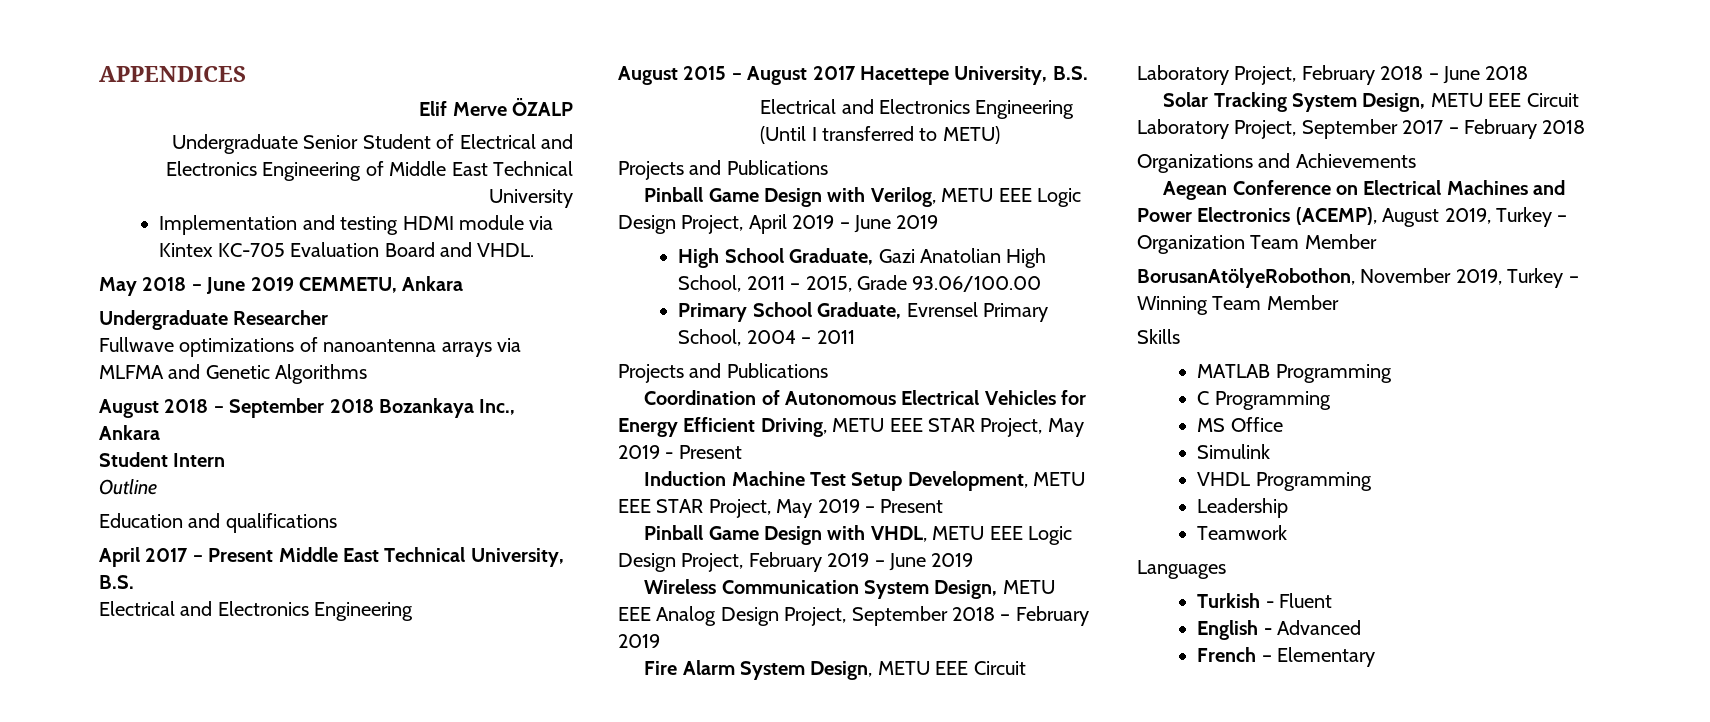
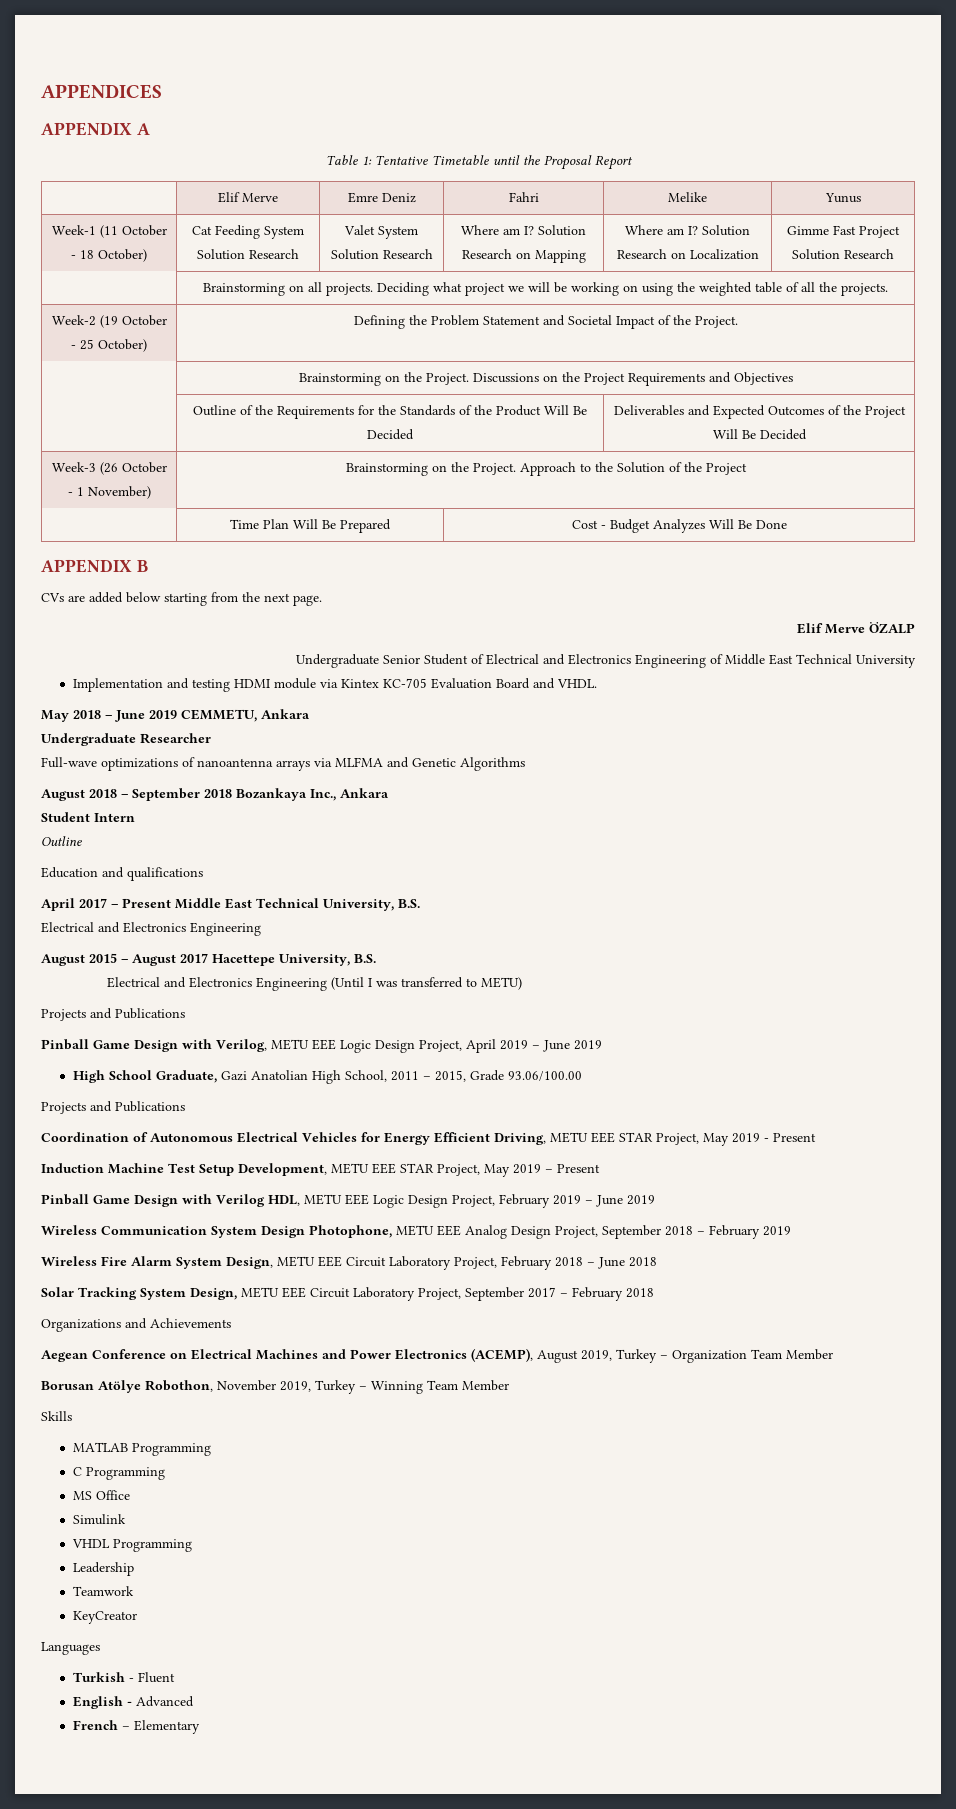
(246, 74) none -> [41,122,150,136] [325,155,633,170] [218,192,278,203] [347,192,416,203] [508,192,539,202] [668,192,707,202] [824,193,861,203] [51,225,167,238] [71,249,147,262] [192,225,304,239] [197,249,299,260] [344,225,418,239] [330,249,433,260] [461,225,586,236] [461,249,586,263] [625,225,750,236] [616,249,759,260] [787,225,900,238] [792,249,894,260] [203,282,888,296] [51,315,167,328] [71,339,147,352] [353,315,738,329] [298,372,793,386] [193,405,587,419] [367,429,414,440] [613,405,906,419] [712,429,807,440] [51,462,167,475] [67,486,151,499] [345,462,747,476] [230,519,391,533] [571,519,787,533] [41,559,148,573] [41,592,322,606] // APPENDIX A // Table 1: Tentative Timetable until the Proposal Report // | Elif Merve | Emre Deniz | Fahri | Melike | Yunus // Week-1 (11 October - 18 October) | Cat Feeding System Solution Research | Valet System Solution Research | Where am I? Solution Research on Mapping | Where am I? Solution Research on Localization | Gimme Fast Project Solution Research // | Brainstorming on all projects. Deciding what project we will be working on using the weighted table of all the projects. // Week-2 (19 October - 25 October) | Defining the Problem Statement and Societal Impact of the Project. // | Brainstorming on the Project. Discussions on the Project Requirements and Objectives // | Outline of the Requirements for the Standards of the Product Will Be Decided | Deliverables and Expected Outcomes of the Project Will Be Decided // Week-3 (26 October - 1 November) | Brainstorming on the Project. Approach to the Solution of the Project // | Time Plan Will Be Prepared | Cost - Budget Analyzes Will Be Done // APPENDIX B // CVs are added below starting from the next page.
[99,337,174,352] Fullwave -> [41,757,97,768] Full-wave
(817, 134) none -> [376,981,398,987] was
[678,302,1048,322] [678,329,855,346] // Primary School Graduate, Evrensel Primary School, 2004 – 2011 -> (582, 1076) none
[870,526,927,542] VHDL, -> [216,1194,300,1207] Verilog HDL,
[934,580,998,599] Design, -> [261,1225,392,1238] Design Photophone,
(660, 641) none -> [41,1256,97,1266] Wireless
[1137,268,1355,288] BorusanAtölyeRobothon, -> [41,1380,213,1393] Borusan Atölye Robothon,
(1288, 532) none -> [72,1611,137,1624] // KeyCreator

